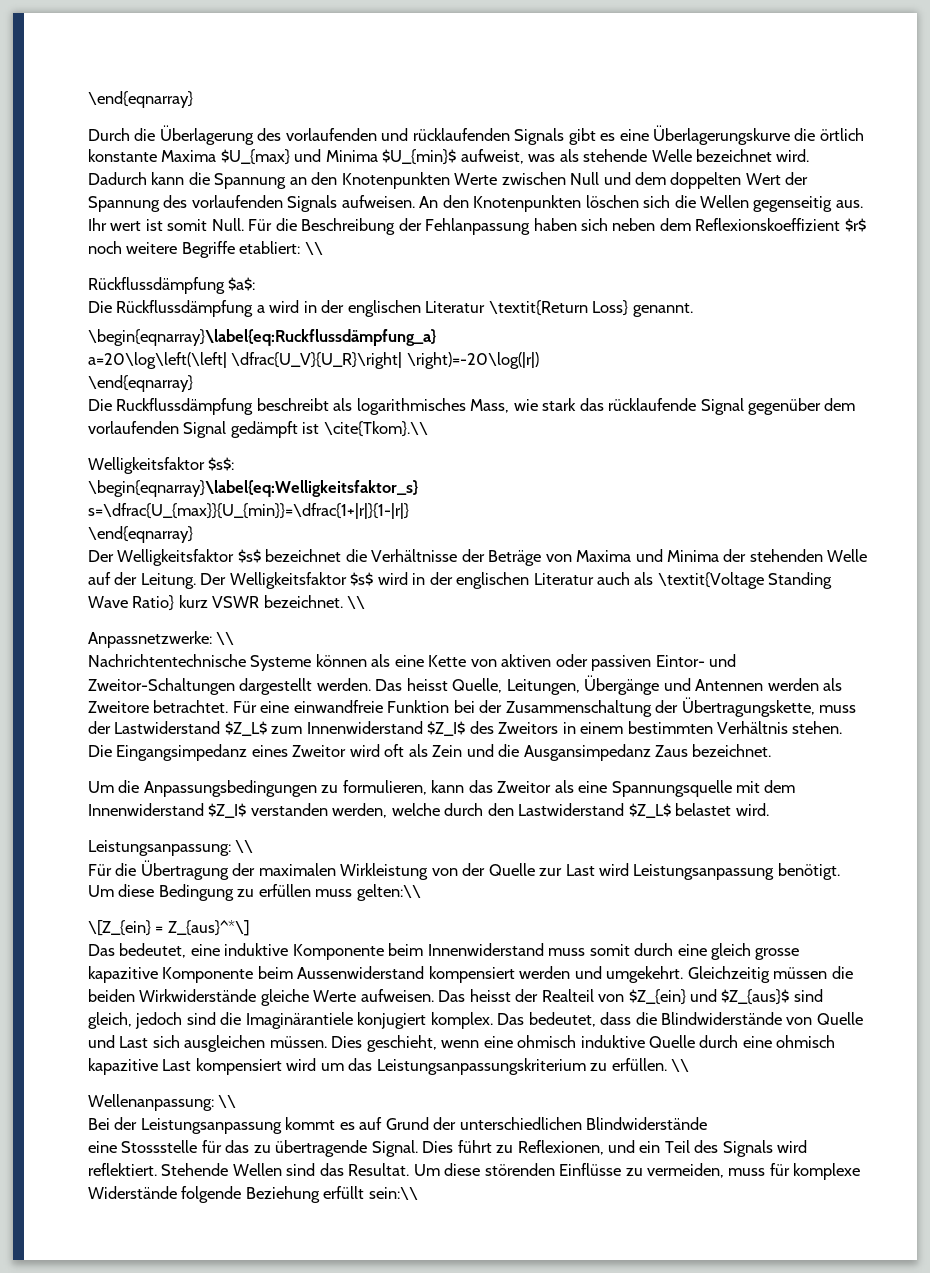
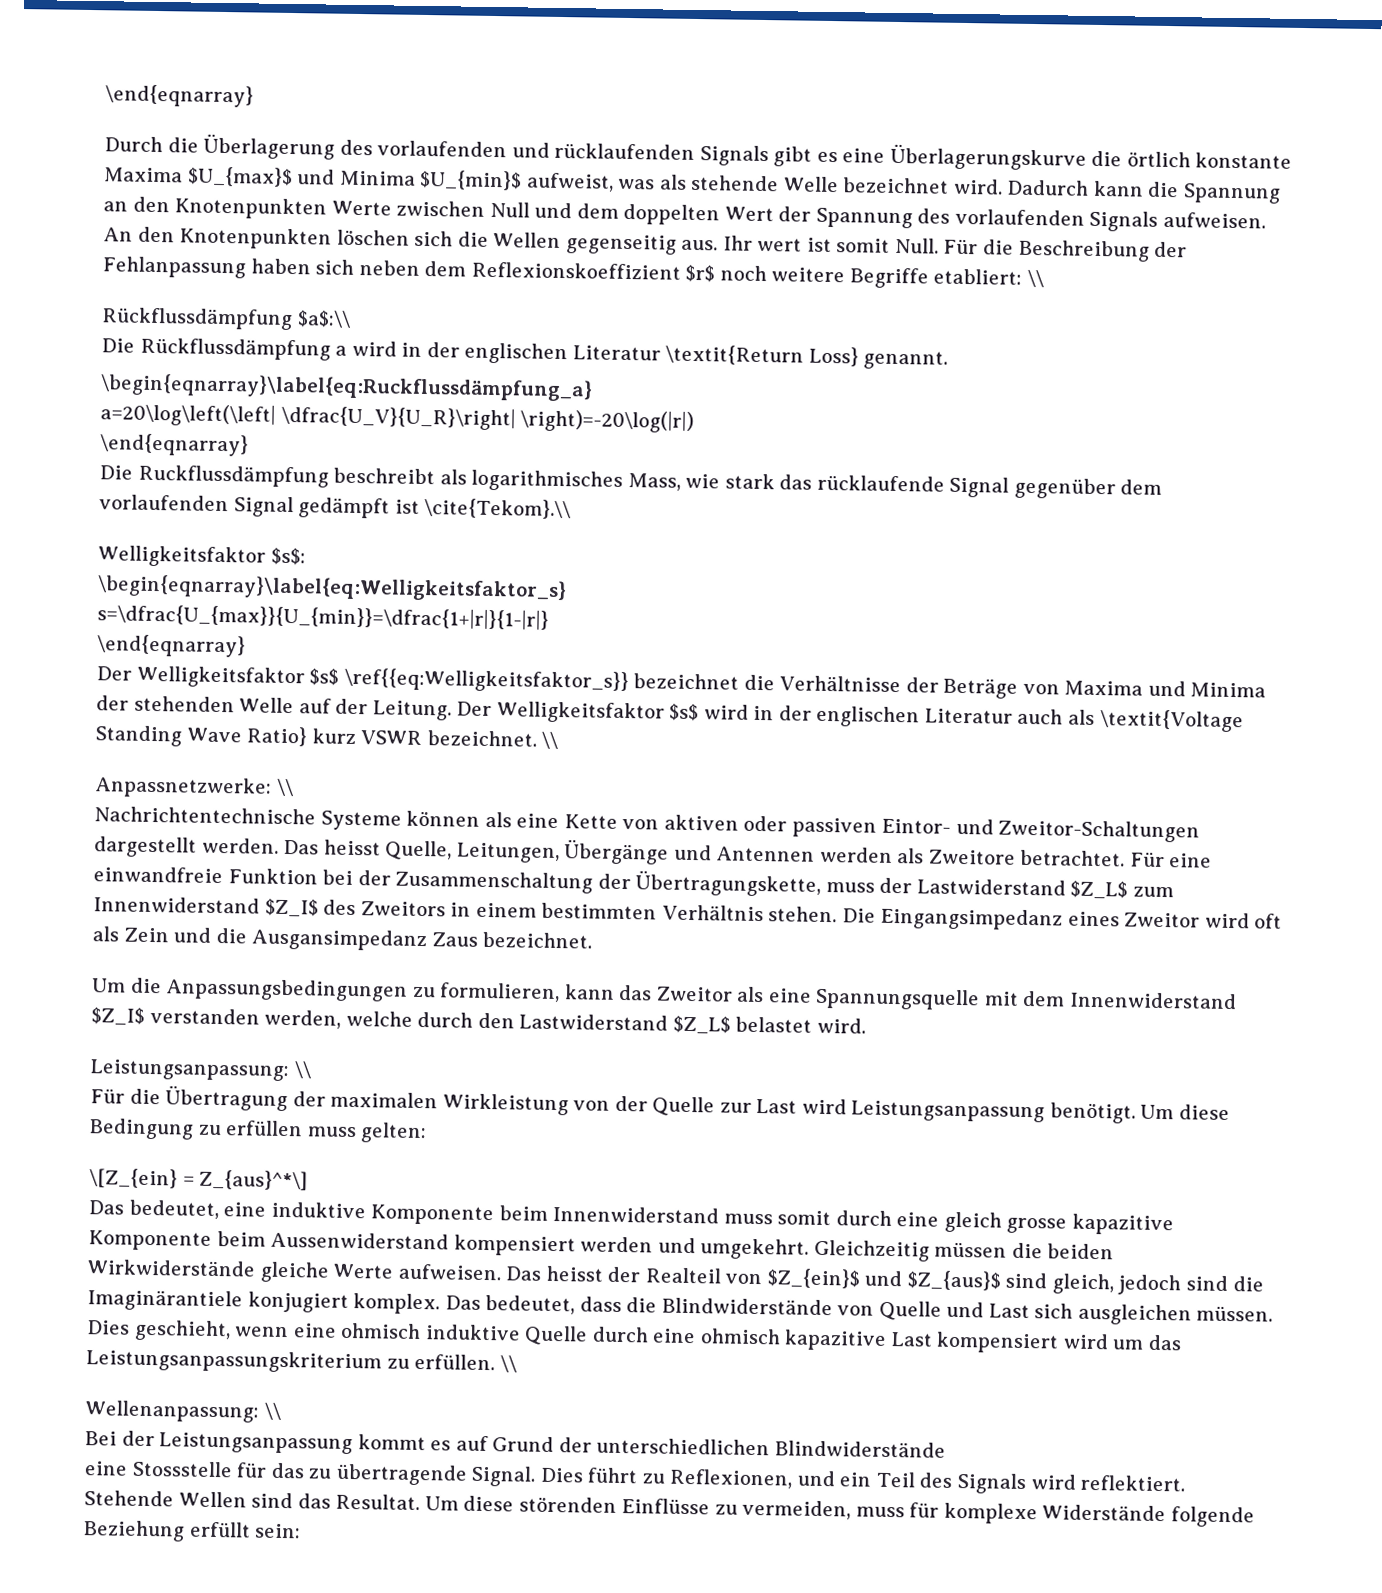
[220,149,290,165] $U_{max} -> [187,166,293,188] $U_{max}$
[228,277,256,291] $a$: -> [296,310,351,328] $a$:\\
[323,421,428,437] \cite{Tkom}.\\ -> [424,498,572,520] \cite{Tekom}.\\
(261, 556) none -> [343,667,629,694] \ref{{eq:Welligkeitsfaktor_s}}
[356,884,421,901] gelten:\\ -> [360,1122,428,1144] gelten:
[628,989,686,1005] $Z_{ein} -> [766,1268,861,1289] $Z_{ein}$
[368,1187,418,1200] sein:\\ -> [254,1523,302,1539] sein:

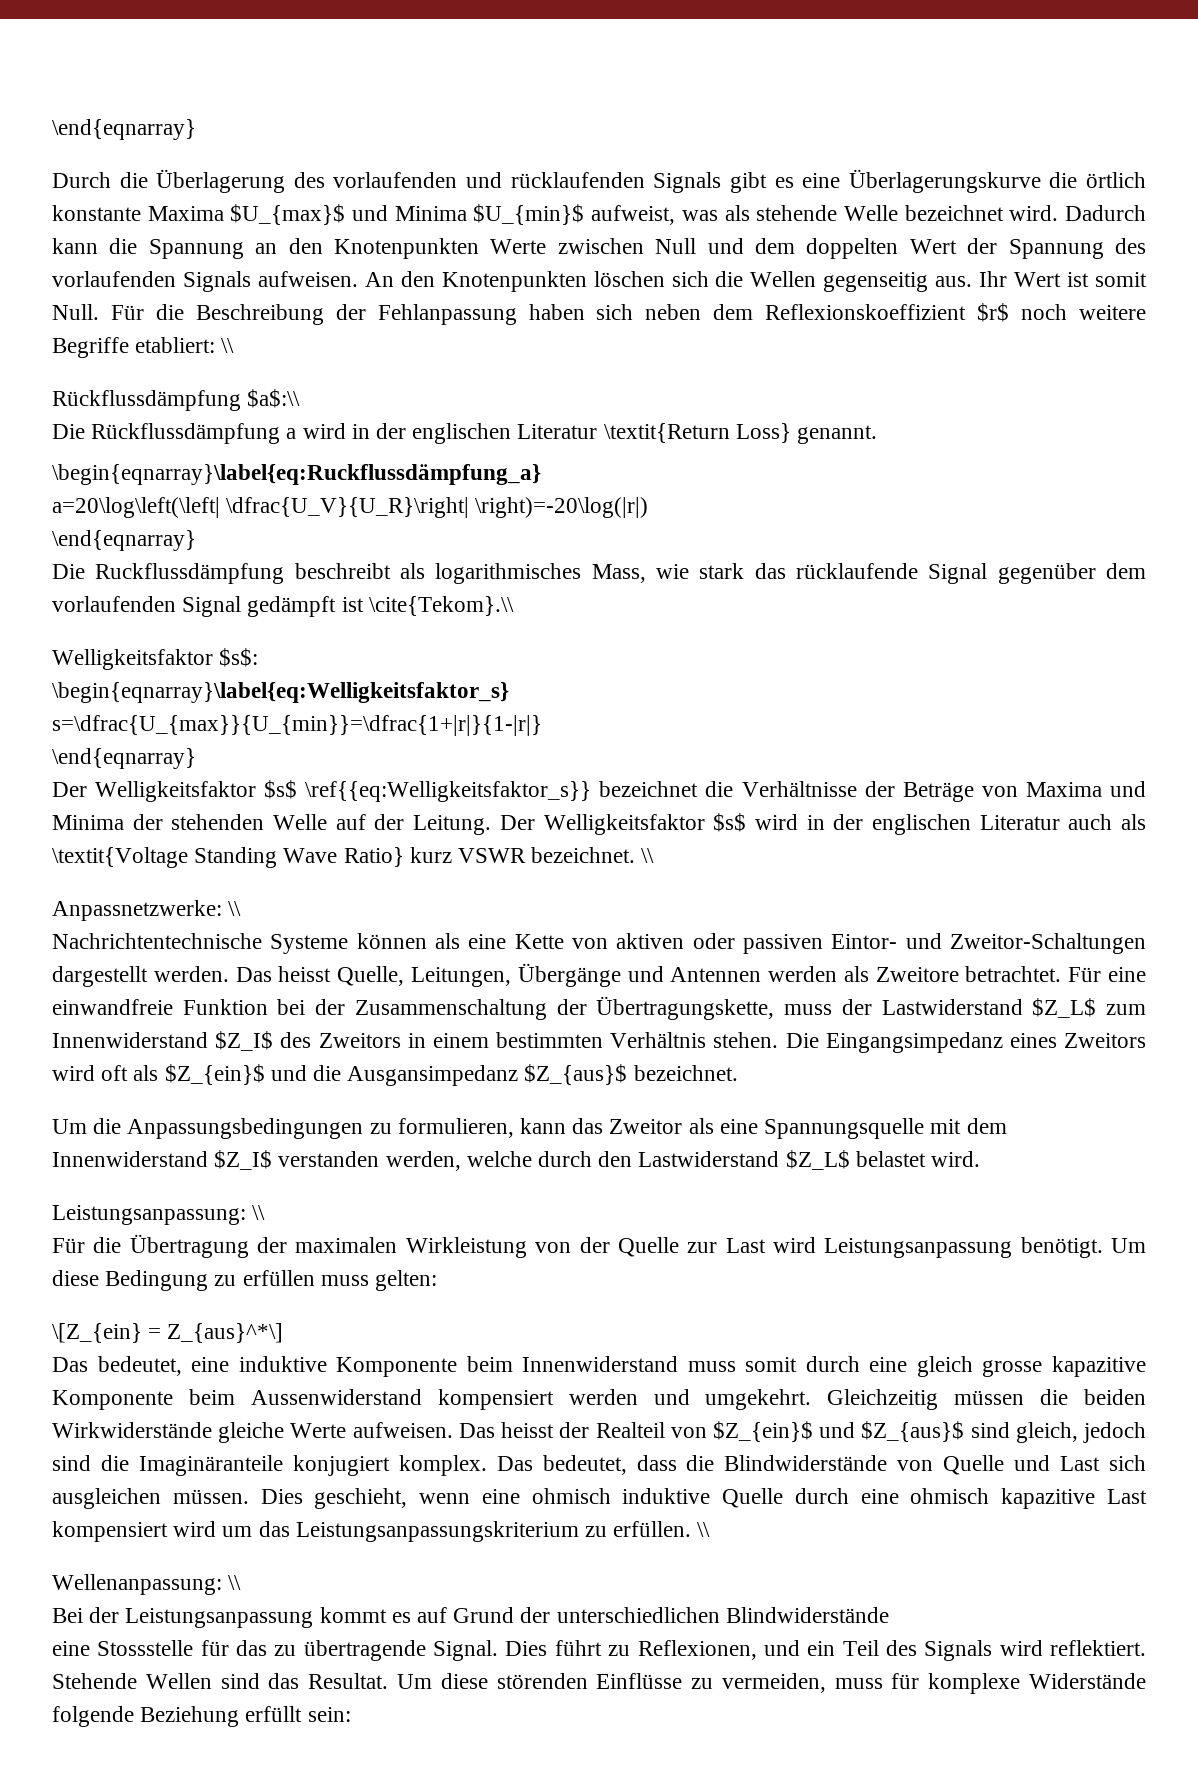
[757,237,803,252] wert -> [1014,272,1062,287] Wert
[1124,912,1201,928] Zweitor -> [1063,1033,1146,1048] Zweitors
[123,927,169,943] Zein -> [164,1064,265,1085] $Z_{ein}$
[431,932,478,947] Zaus -> [524,1064,628,1085] $Z_{aus}$
[87,1289,243,1312] Imaginärantiele -> [138,1455,283,1476] Imaginäranteile

